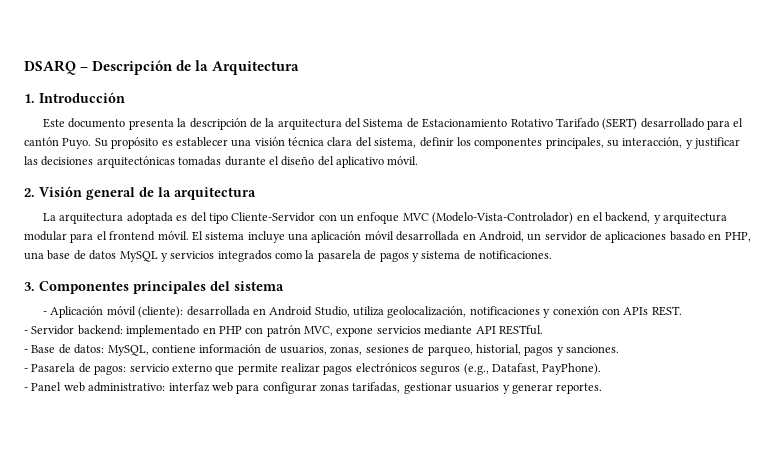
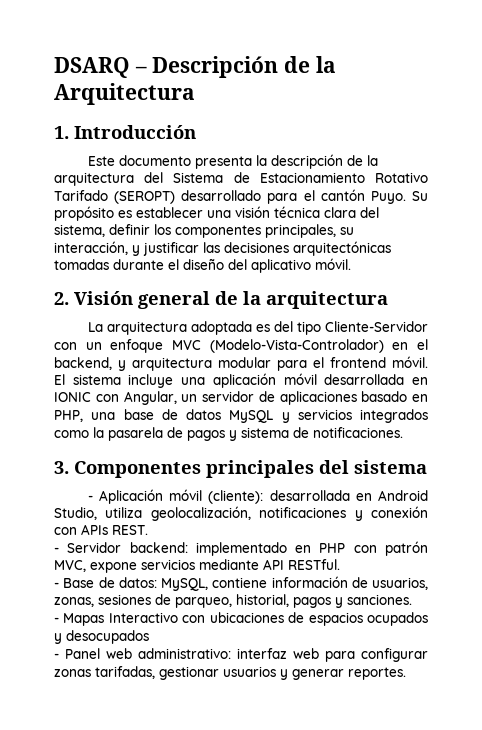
[602,118,638,130] (SERT) -> [114,191,176,204] (SEROPT)
[478,231,524,242] Android, -> [54,391,177,405] IONIC con Angular,
[31,363,602,375] Pasarela de pagos: servicio externo que permite realizar pagos electrónicos seguros (e.g., Datafast, PayPhone). -> [63,612,428,626] [54,630,149,644] Mapas Interactivo con ubicaciones de espacios ocupados y desocupados

